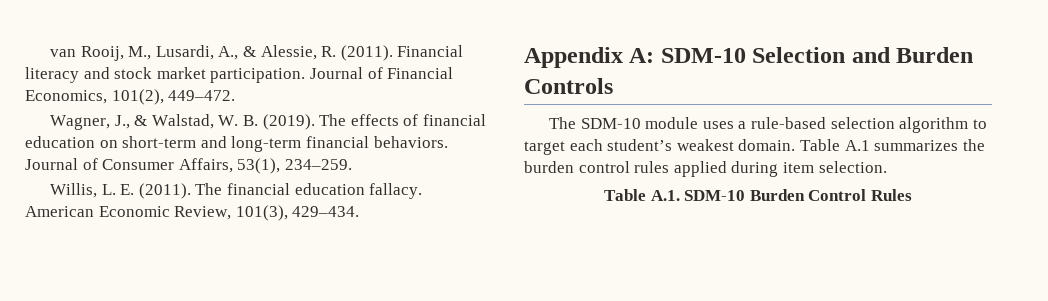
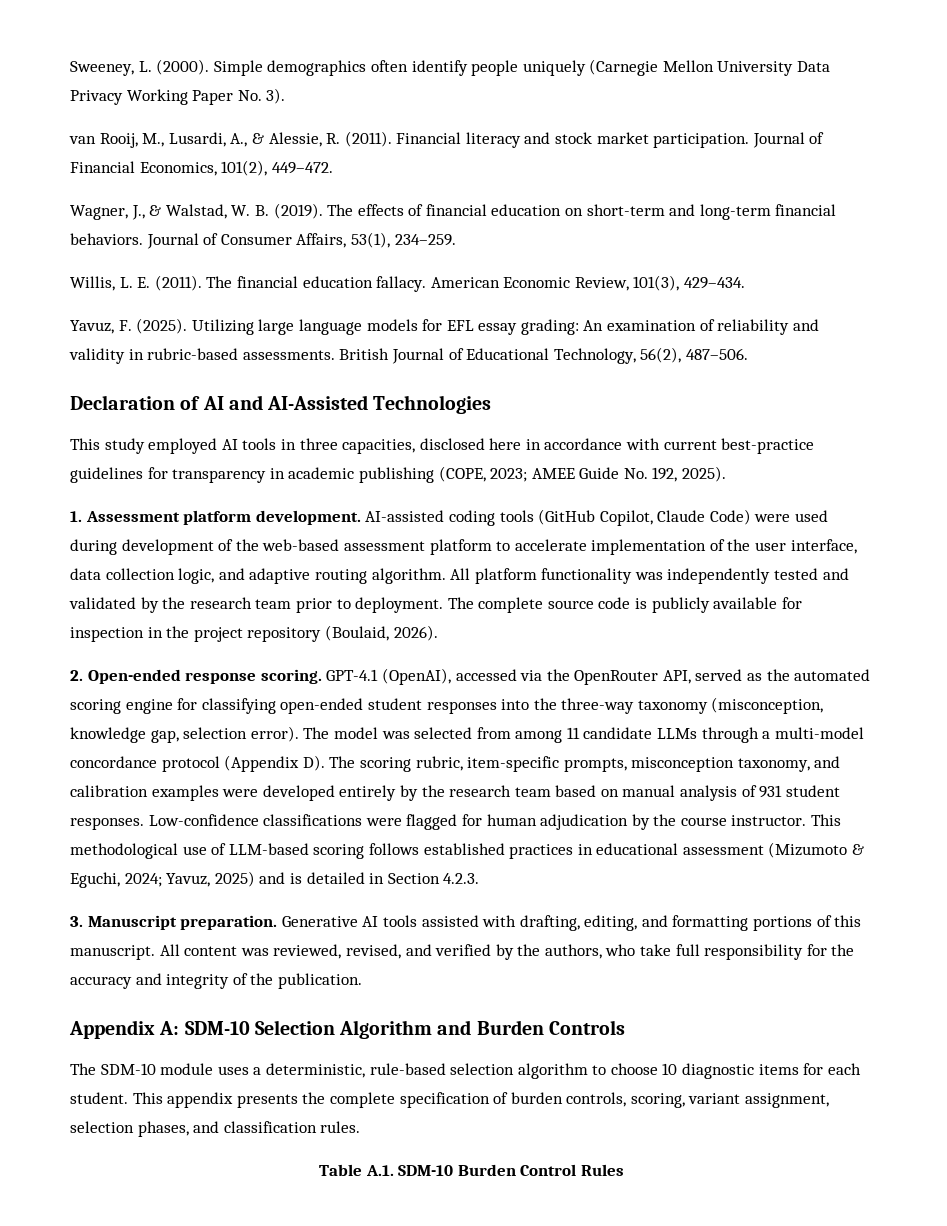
(49, 53) none -> [70,59,831,76] [70,88,286,105] Sweeney, L. (2000). Simple demographics often identify people uniquely (Carnegie Mellon University Data Privacy Working Paper No. 3). //
(360, 211) none -> [70,318,819,335] [69,347,748,364] [70,395,492,414] [70,438,815,454] [70,466,727,483] [70,509,829,526] [70,539,857,555] [70,568,849,584] [69,597,802,613] [70,625,438,642] [70,668,871,685] [70,697,824,714] [70,726,864,743] [70,755,841,772] [70,785,840,801] [70,814,842,830] [70,842,865,859] [70,871,480,888] [70,915,862,931] [70,944,855,960] [70,973,362,989] // Yavuz, F. (2025). Utilizing large language models for EFL essay grading: An examination of reliability and validity in rubric-based assessments. British Journal of Educational Technology, 56(2), 487–506. // Declaration of AI and AI-Assisted Technologies // This study employed AI tools in three capacities, disclosed here in accordance with current best-practice guidelines for transparency in academic publishing (COPE, 2023; AMEE Guide No. 192, 2025). // 1. Assessment platform development. AI-assisted coding tools (GitHub Copilot, Claude Code) were used during development of the web-based assessment platform to accelerate implementation of the user interface, data collection logic, and adaptive routing algorithm. All platform functionality was independently tested and validated by the research team prior to deployment. The complete source code is publicly available for inspection in the project repository (Boulaid, 2026). // 2. Open-ended response scoring. GPT-4.1 (OpenAI), accessed via the OpenRouter API, served as the automated scoring engine for classifying open-ended student responses into the three-way taxonomy (misconception, knowledge gap, selection error). The model was selected from among 11 candidate LLMs through a multi-model concordance protocol (Appendix D). The scoring rubric, item-specific prompts, misconception taxonomy, and calibration examples were developed entirely by the research team based on manual analysis of 931 student responses. Low-confidence classifications were flagged for human adjudication by the course instructor. This methodological use of LLM-based scoring follows established practices in educational assessment (Mizumoto & Eguchi, 2024; Yavuz, 2025) and is detailed in Section 4.2.3. // 3. Manuscript preparation. Generative AI tools assisted with drafting, editing, and formatting portions of this manuscript. All content was reviewed, revised, and verified by the authors, who take full responsibility for the accuracy and integrity of the publication.
(846, 55) none -> [339,1020,433,1039] Algorithm
(747, 125) none -> [265,1063,365,1078] deterministic,
[524,139,985,155] [524,161,887,177] target each student’s weakest domain. Table A.1 summarizes the burden control rules applied during item selection. -> [610,1063,861,1079] [70,1092,830,1108] [70,1121,361,1137] choose 10 diagnostic items for each student. This appendix presents the complete specification of burden controls, scoring, variant assignment, selection phases, and classification rules.

